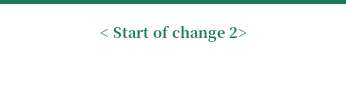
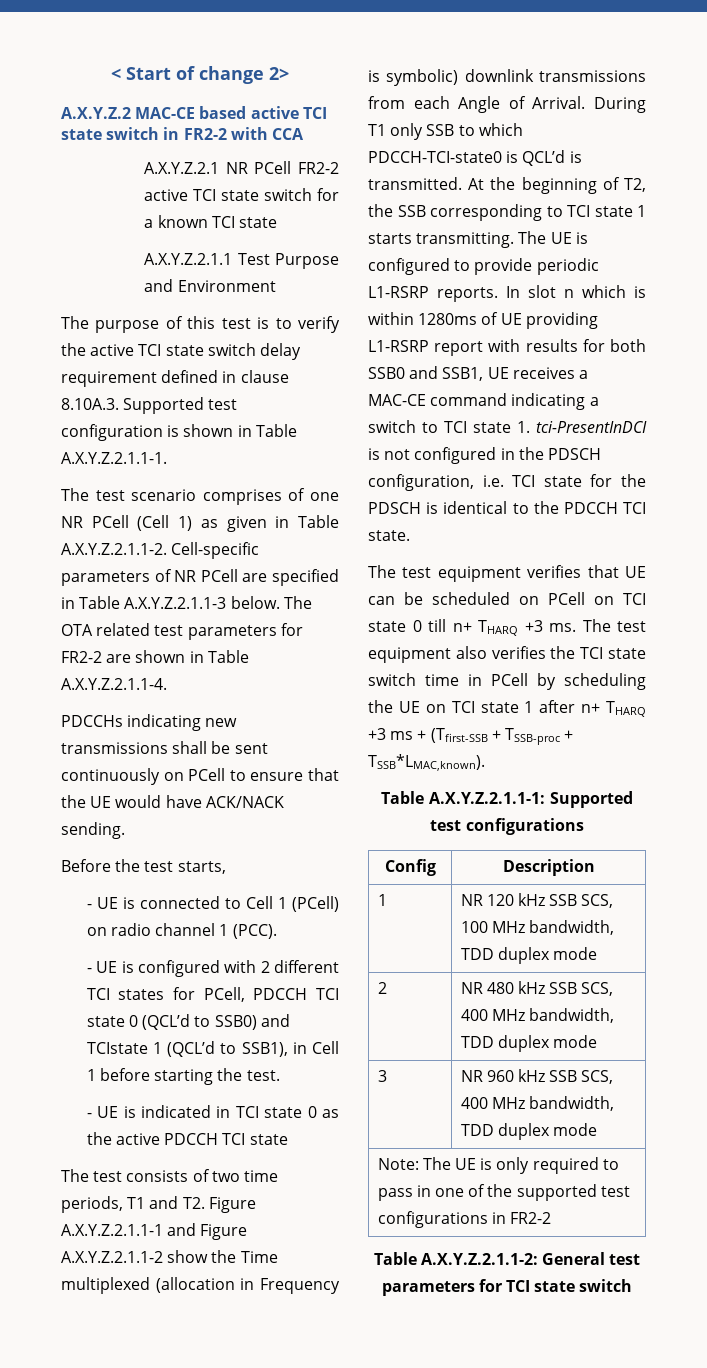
(247, 32) none -> [61,106,327,119] [61,127,304,140] [144,161,339,174] [144,188,339,201] [144,215,277,228] [144,253,339,269] [144,279,276,292] [61,316,340,333] [61,343,301,360] [61,370,289,387] [61,397,238,414] [61,424,297,441] [61,452,167,464] [61,488,339,505] [61,515,340,532] [61,542,260,559] [61,569,339,586] [61,596,312,609] [61,623,303,640] [61,650,249,663] [61,678,167,690] [61,714,238,731] [61,741,268,754] [61,768,339,785] [61,795,284,808] [61,822,125,839] [61,859,226,874] [86,896,339,912] [86,923,277,939] [86,960,339,977] [86,987,339,1002] [86,1014,290,1030] [86,1041,339,1057] [86,1068,280,1085] [86,1105,339,1118] [86,1132,288,1145] [61,1169,278,1182] [61,1196,256,1213] [61,1223,248,1240] [61,1250,278,1263] [61,1277,340,1294] [368,69,646,86] [368,96,646,113] [368,123,523,140] [368,150,582,166] [368,177,646,194] [368,204,646,221] [368,231,588,248] [368,258,599,275] [368,285,646,302] [368,312,598,329] [368,339,646,356] [368,366,588,381] [368,393,599,410] [368,420,647,433] [368,447,601,464] [368,474,646,491] [368,501,646,514] [368,530,410,541] [368,565,646,582] [368,592,646,605] [368,619,646,636] [368,646,646,663] [368,673,646,690] [368,700,646,717] [368,728,574,745] [368,754,485,771] [381,791,633,808] [430,818,584,835] [384,859,436,876] [502,859,595,876] [377,894,387,906] [460,893,614,908] [460,920,614,935] [460,947,597,964] [377,982,387,994] [460,981,614,996] [460,1008,614,1023] [460,1035,597,1052] [377,1070,387,1082] [460,1069,614,1084] [460,1096,614,1111] [460,1123,597,1140] [377,1157,619,1174] [377,1184,630,1201] [377,1211,551,1228] [373,1252,641,1265] [381,1279,633,1296] // A.X.Y.Z.2 MAC-CE based active TCI state switch in FR2-2 with CCA // A.X.Y.Z.2.1 NR PCell FR2-2 active TCI state switch for a known TCI state // A.X.Y.Z.2.1.1 Test Purpose and Environment // The purpose of this test is to verify the active TCI state switch delay requirement defined in clause 8.10A.3. Supported test configuration is shown in Table A.X.Y.Z.2.1.1-1. // The test scenario comprises of one NR PCell (Cell 1) as given in Table A.X.Y.Z.2.1.1-2. Cell-specific parameters of NR PCell are specified in Table A.X.Y.Z.2.1.1-3 below. The OTA related test parameters for FR2-2 are shown in Table A.X.Y.Z.2.1.1-4. // PDCCHs indicating new transmissions shall be sent continuously on PCell to ensure that the UE would have ACK/NACK sending. // Before the test starts, // - UE is connected to Cell 1 (PCell) on radio channel 1 (PCC). // - UE is configured with 2 different TCI states for PCell, PDCCH TCI state 0 (QCL’d to SSB0) and TCIstate 1 (QCL’d to SSB1), in Cell 1 before starting the test. // - UE is indicated in TCI state 0 as the active PDCCH TCI state // The test consists of two time periods, T1 and T2. Figure A.X.Y.Z.2.1.1-1 and Figure A.X.Y.Z.2.1.1-2 show the Time multiplexed (allocation in Frequency is symbolic) downlink transmissions from each Angle of Arrival. During T1 only SSB to which PDCCH-TCI-state0 is QCL’d is transmitted. At the beginning of T2, the SSB corresponding to TCI state 1 starts transmitting. The UE is configured to provide periodic L1-RSRP reports. In slot n which is within 1280ms of UE providing L1-RSRP report with results for both SSB0 and SSB1, UE receives a MAC-CE command indicating a switch to TCI state 1. tci-PresentInDCI is not configured in the PDSCH configuration, i.e. TCI state for the PDSCH is identical to the PDCCH TCI state. // The test equipment verifies that UE can be scheduled on PCell on TCI state 0 till n+ THARQ +3 ms. The test equipment also verifies the TCI state switch time in PCell by scheduling the UE on TCI state 1 after n+ THARQ +3 ms + (Tfirst-SSB + TSSB-proc + TSSB*LMAC,known). // Table A.X.Y.Z.2.1.1-1: Supported test configurations // Config | Description // 1 | NR 120 kHz SSB SCS, 100 MHz bandwidth, TDD duplex mode // 2 | NR 480 kHz SSB SCS, 400 MHz bandwidth, TDD duplex mode // 3 | NR 960 kHz SSB SCS, 400 MHz bandwidth, TDD duplex mode // Note: The UE is only required to pass in one of the supported test configurations in FR2-2 // Table A.X.Y.Z.2.1.1-2: General test parameters for TCI state switch

